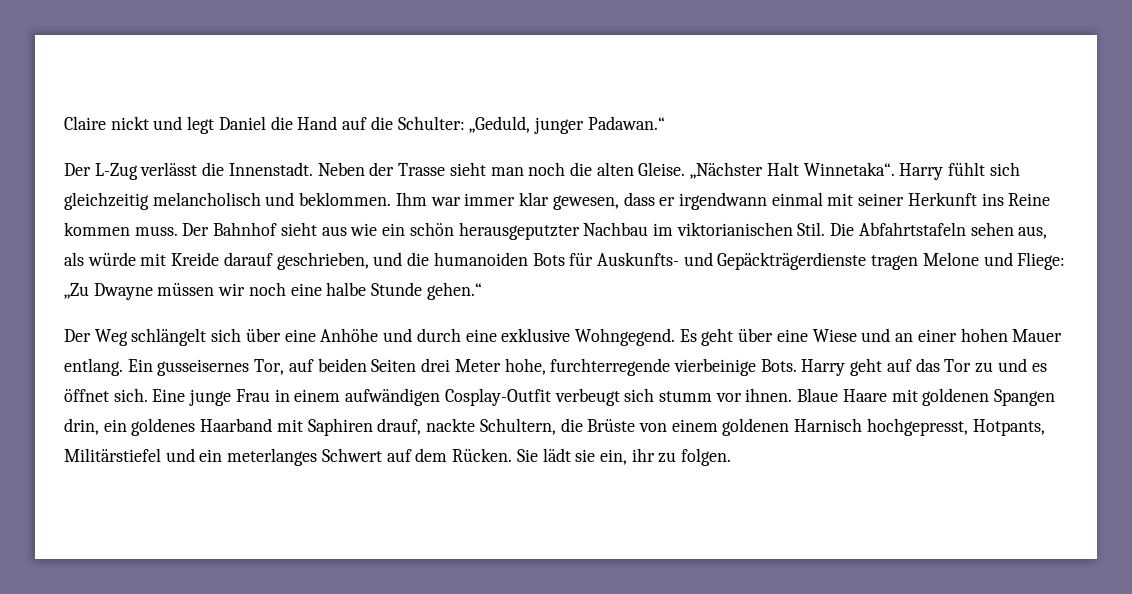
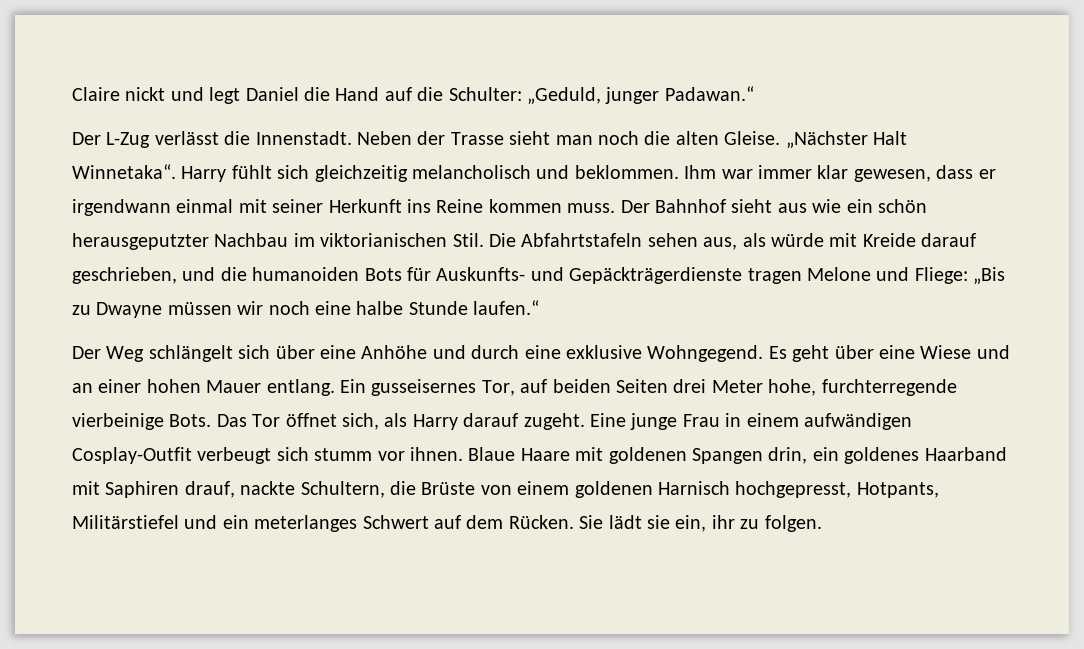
[64,283,89,299] „Zu -> [973,267,1006,285] [72,305,91,315] „Bis zu
[426,282,482,300] gehen.“ -> [473,300,540,315] laufen.“
[801,358,1047,376] [64,388,148,402] Harry geht auf das Tor zu und es öffnet sich. -> [216,413,585,430] Das Tor öffnet sich, als Harry darauf zugeht.

